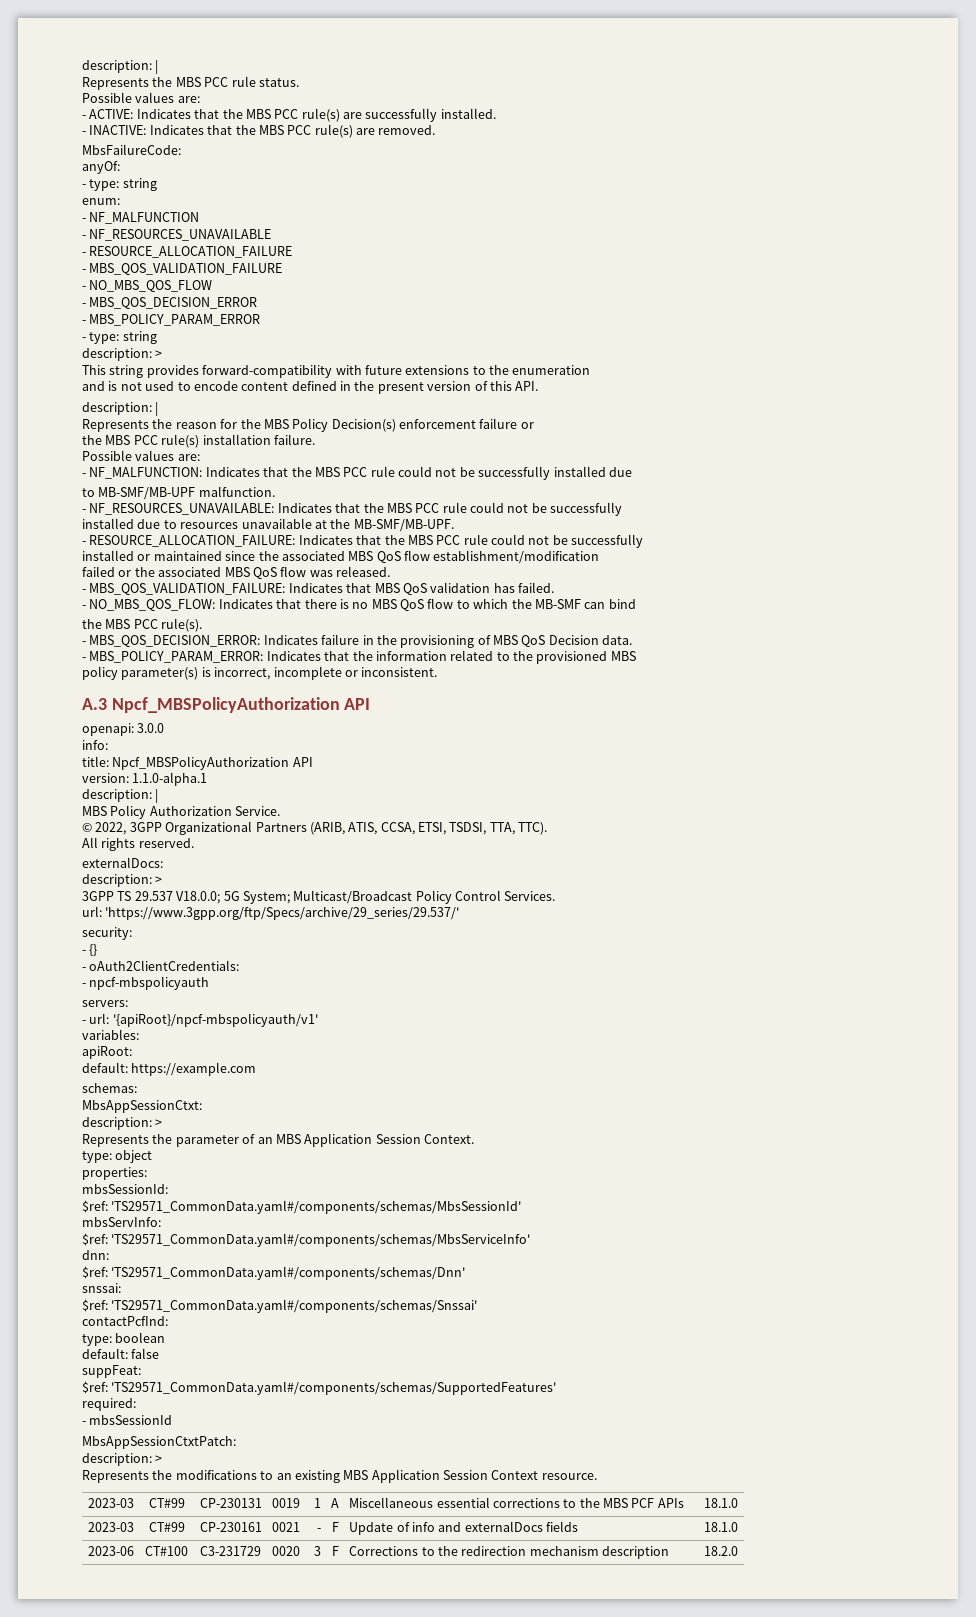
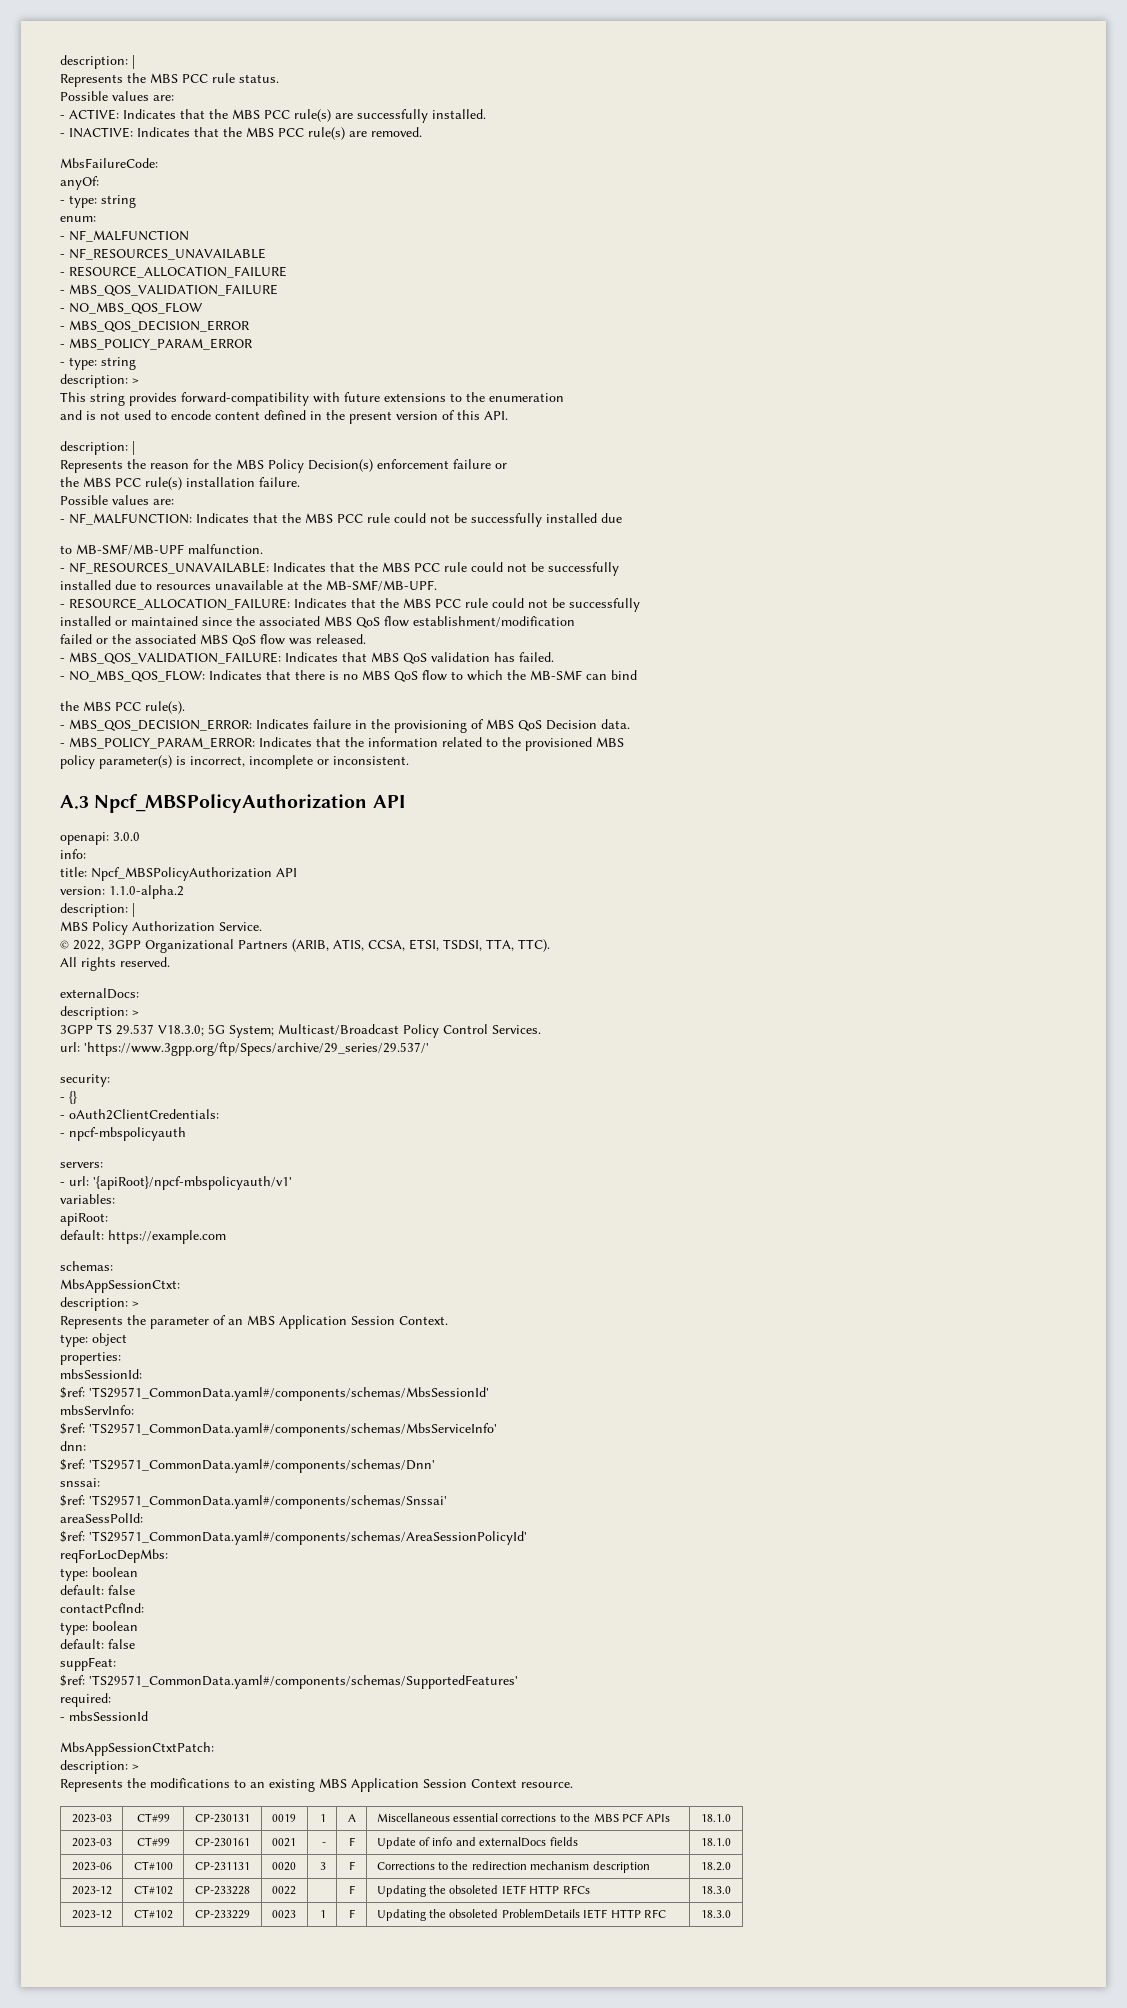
[132,772,208,786] 1.1.0-alpha.1 -> [109,885,184,899] 1.1.0-alpha.2
[176,891,221,904] V18.0.0; -> [158,1025,204,1036] V18.3.0;
(478, 1306) none -> [60,1513,143,1523] [60,1531,527,1545] [60,1549,168,1563] [60,1567,138,1581] [60,1585,135,1595] // areaSessPolId: // $ref: 'TS29571_CommonData.yaml#/components/schemas/AreaSessionPolicyId' // reqForLocDepMbs: // type: boolean // default: false
[200,1546,261,1556] C3-231729 -> [195,1862,250,1871] CP-231131
(738, 1551) none -> [71,1886,112,1895] [133,1885,173,1895] [195,1886,250,1895] [271,1886,296,1895] [348,1885,355,1894] [376,1885,590,1897] [701,1886,731,1894] [71,1910,112,1919] [133,1909,173,1919] [195,1910,250,1919] [271,1910,296,1919] [320,1910,327,1918] [348,1909,355,1918] [376,1909,666,1921] [701,1910,731,1918] // 2023-12 | CT#102 | CP-233228 | 0022 | | F | Updating the obsoleted IETF HTTP RFCs | 18.3.0 // 2023-12 | CT#102 | CP-233229 | 0023 | 1 | F | Updating the obsoleted ProblemDetails IETF HTTP RFC | 18.3.0

